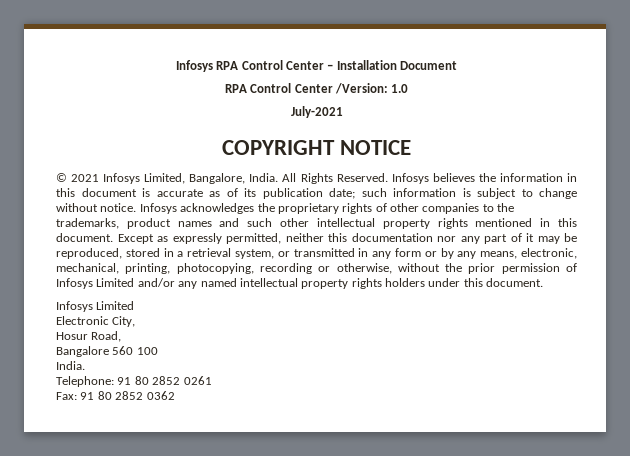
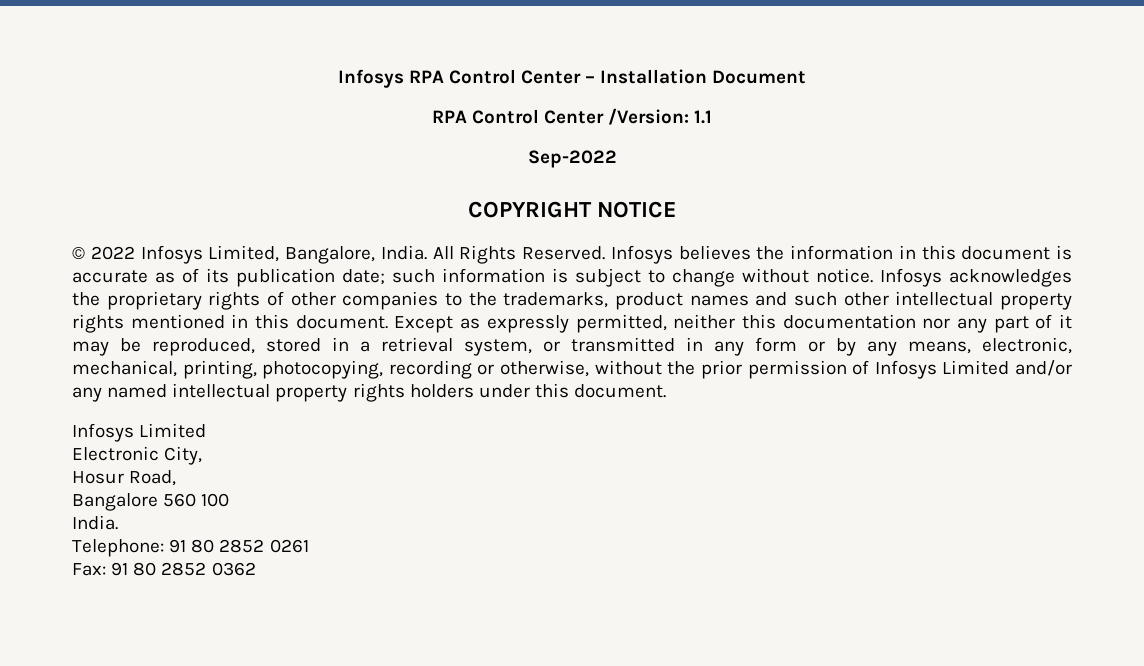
[391,84,409,93] [290,106,343,118] 1.0 // July-2021 -> [694,110,713,124] [527,150,617,168] 1.1 // Sep-2022
[71,174,100,182] 2021 -> [90,246,135,260] 2022

